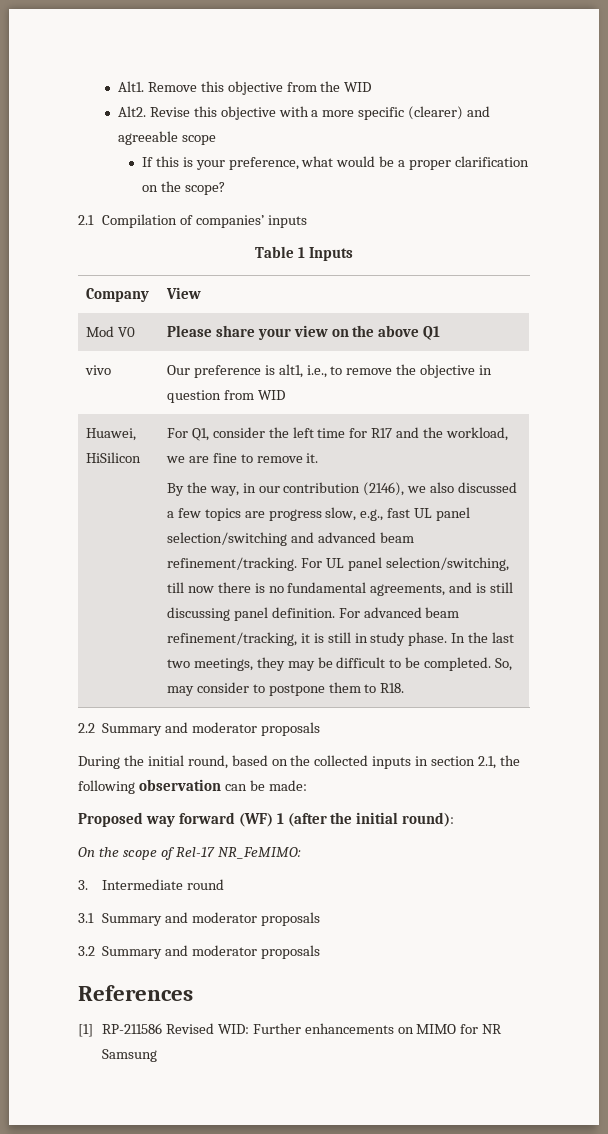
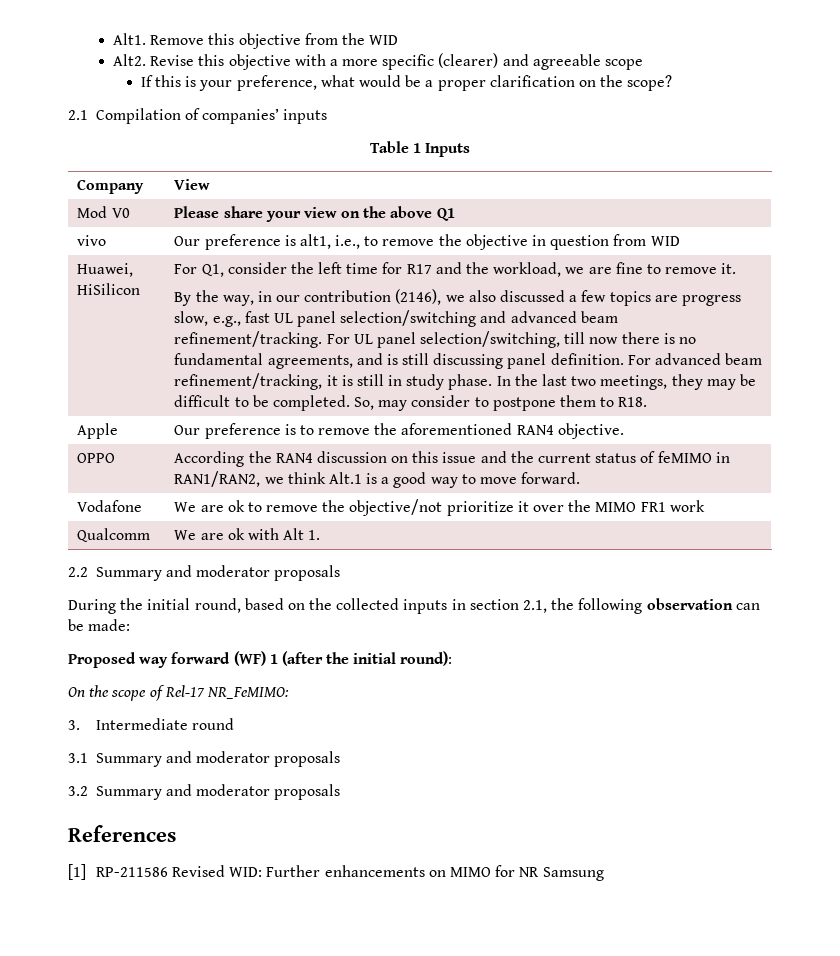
(405, 688) none -> [77,423,119,439] [174,423,624,439] [77,453,116,463] [174,451,730,467] [174,471,581,488] [77,500,143,512] [174,499,705,516] [77,528,151,542] [174,528,321,540] // Apple | Our preference is to remove the aforementioned RAN4 objective. // OPPO | According the RAN4 discussion on this issue and the current status of feMIMO in RAN1/RAN2, we think Alt.1 is a good way to move forward. // Vodafone | We are ok to remove the objective/not prioritize it over the MIMO FR1 work // Qualcomm | We are ok with Alt 1.

